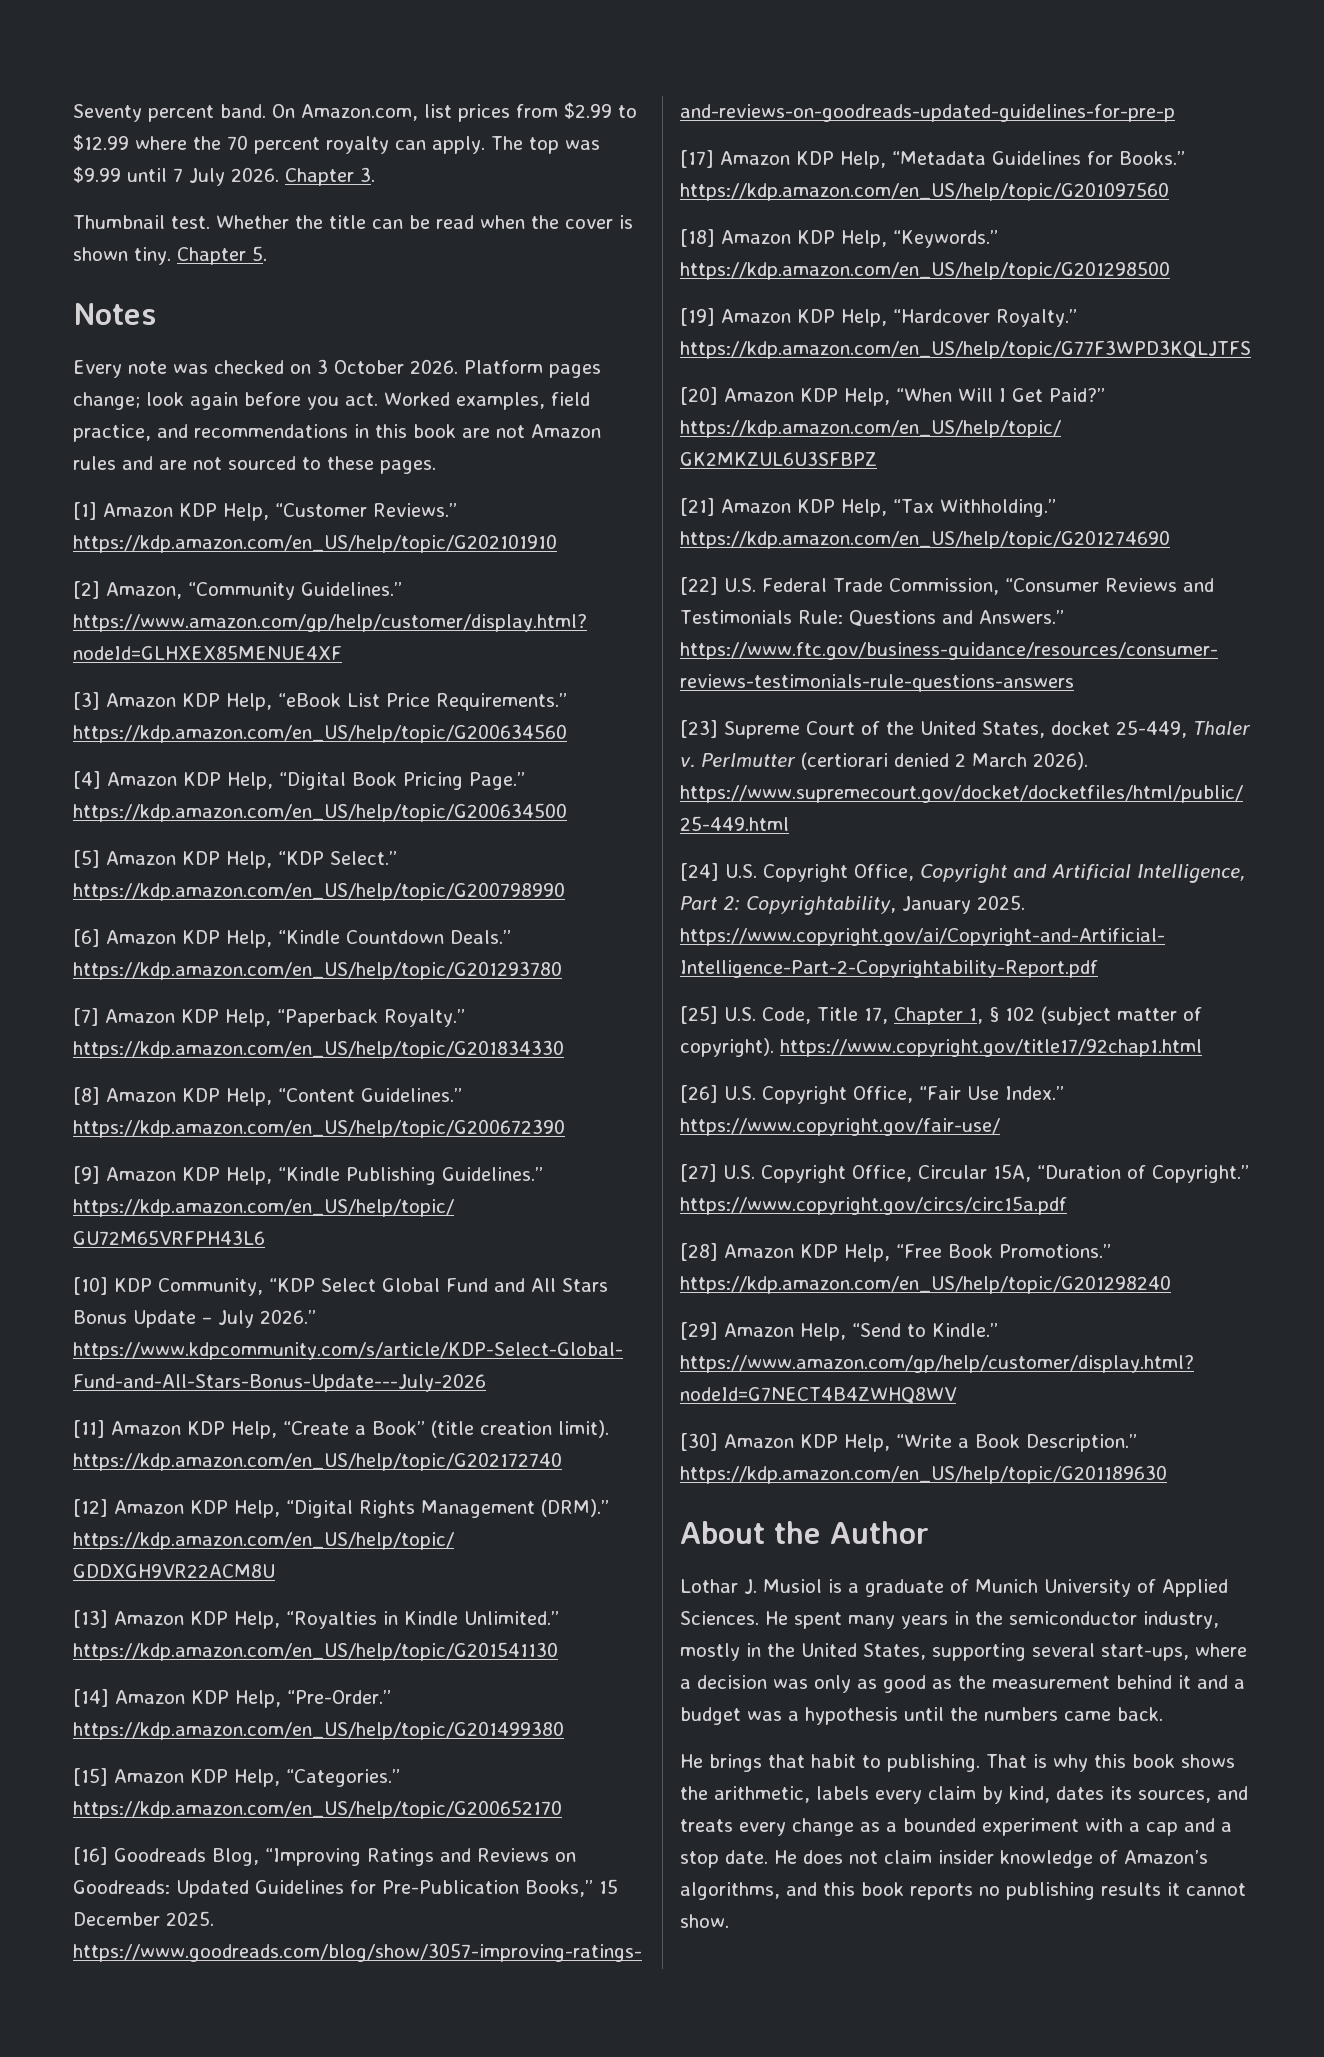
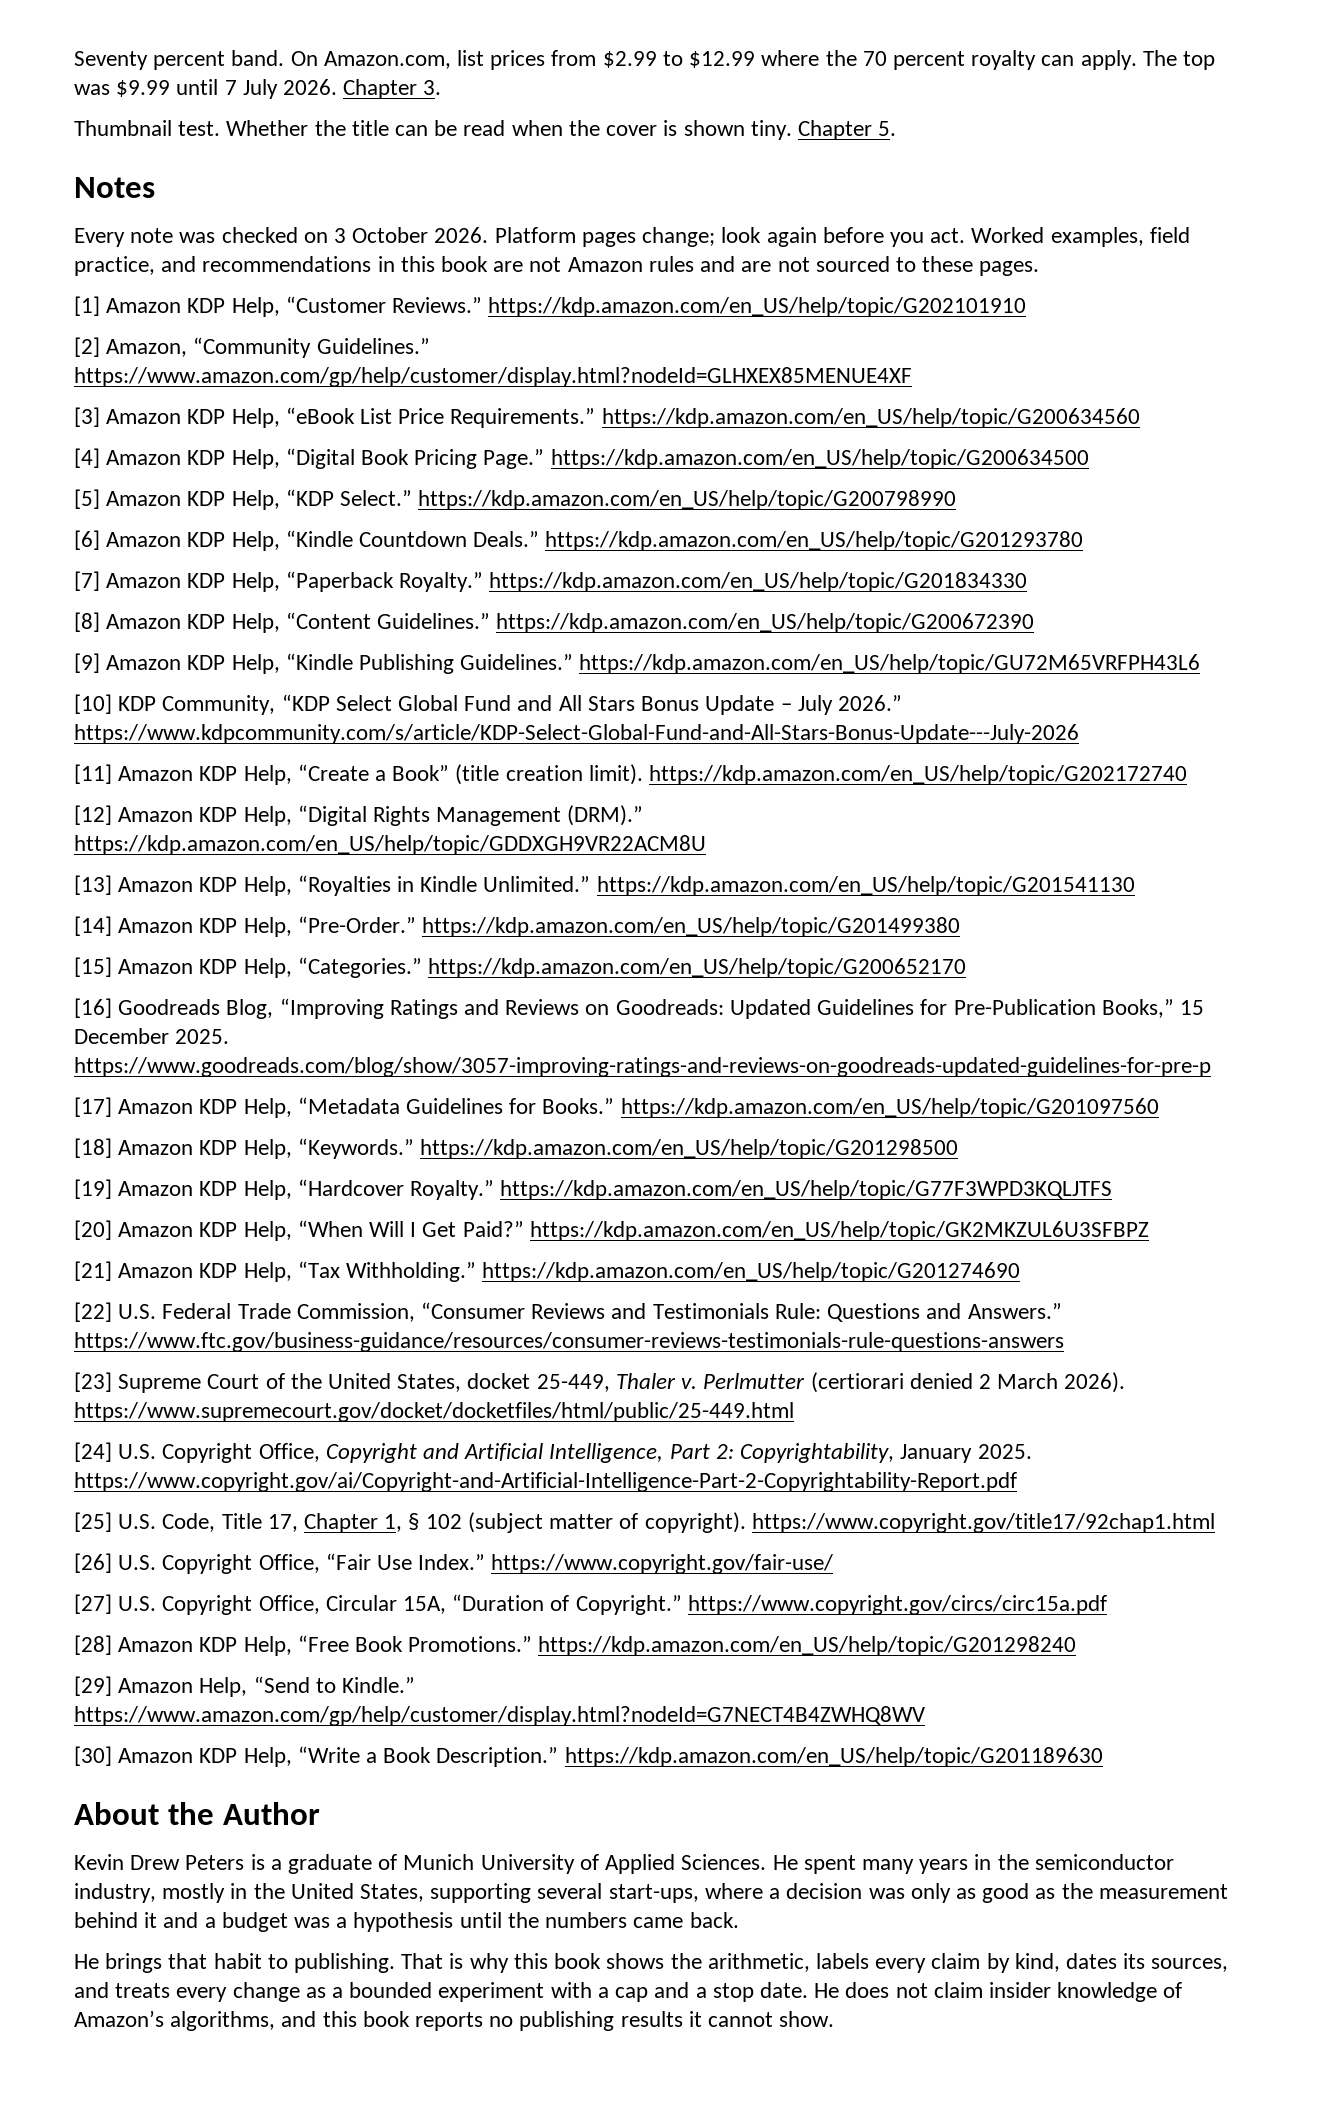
[680,1579,822,1594] Lothar J. Musiol -> [74,1854,245,1870] Kevin Drew Peters

